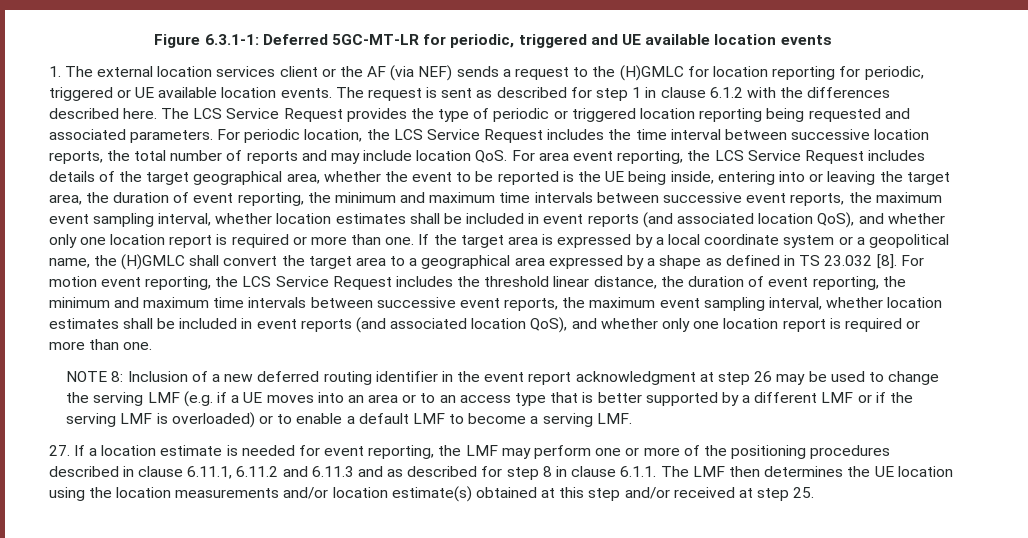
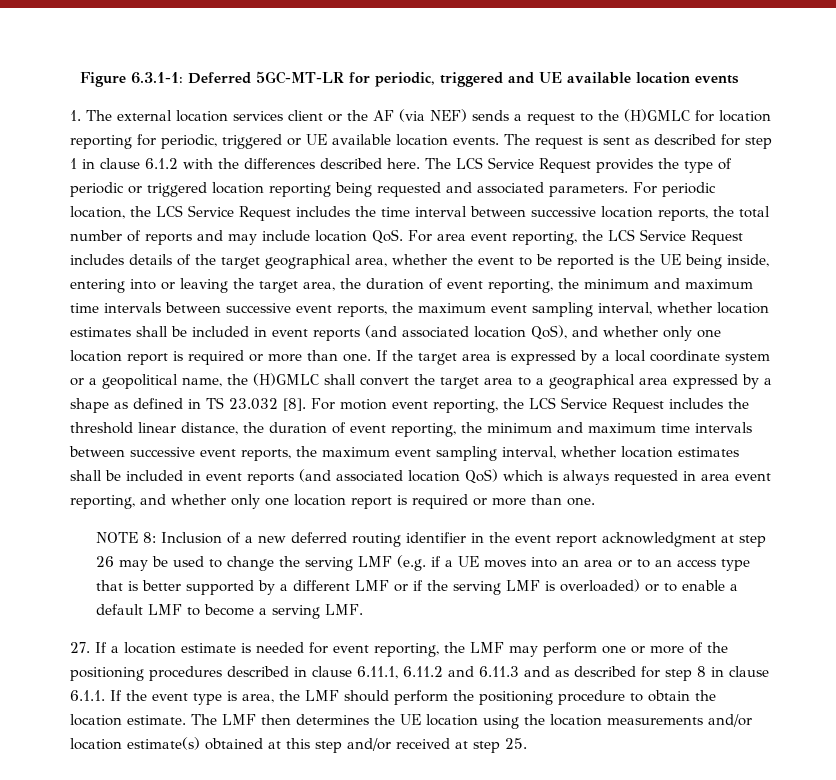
[530,317,568,333] QoS), -> [465,469,772,485] [70,495,136,509] QoS) which is always requested in area event reporting,
(657, 471) none -> [110,690,717,705] [70,714,187,726] If the event type is area, the LMF should perform the positioning procedure to obtain the location estimate.

